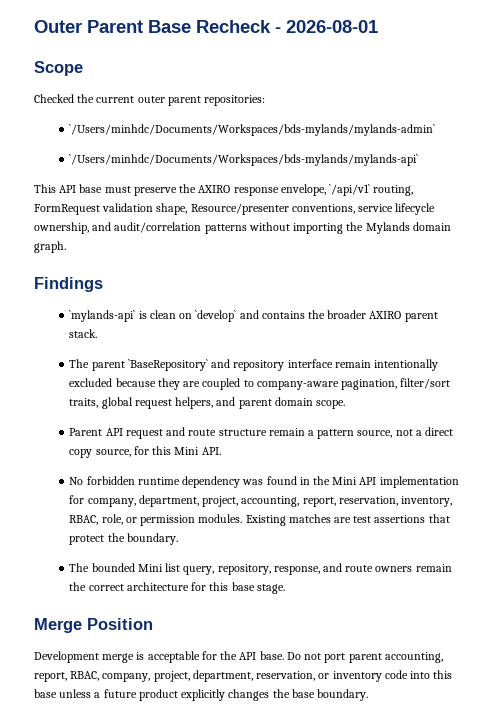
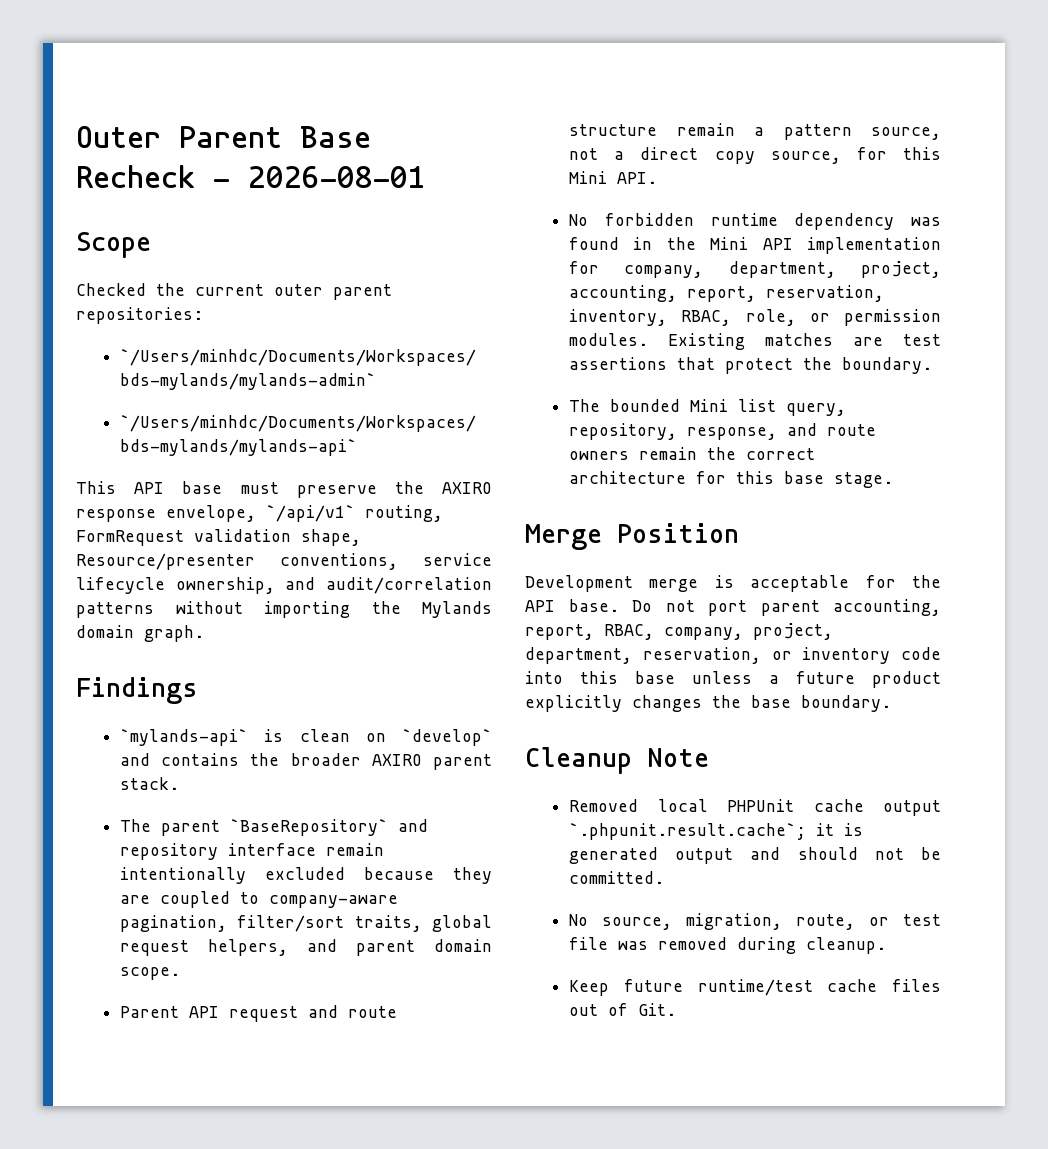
(369, 695) none -> [525,747,709,774] [569,799,941,816] [569,823,864,840] [569,847,941,864] [569,871,665,884] [569,913,941,930] [569,937,887,954] [569,979,941,996] [569,1003,677,1016] // Cleanup Note // Removed local PHPUnit cache output `.phpunit.result.cache`; it is generated output and should not be committed. // No source, migration, route, or test file was removed during cleanup. // Keep future runtime/test cache files out of Git.

